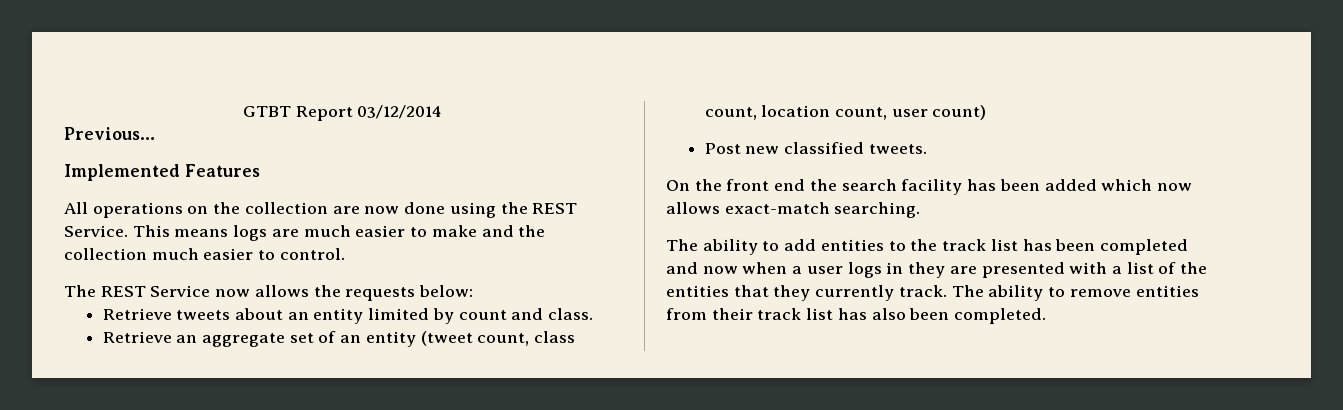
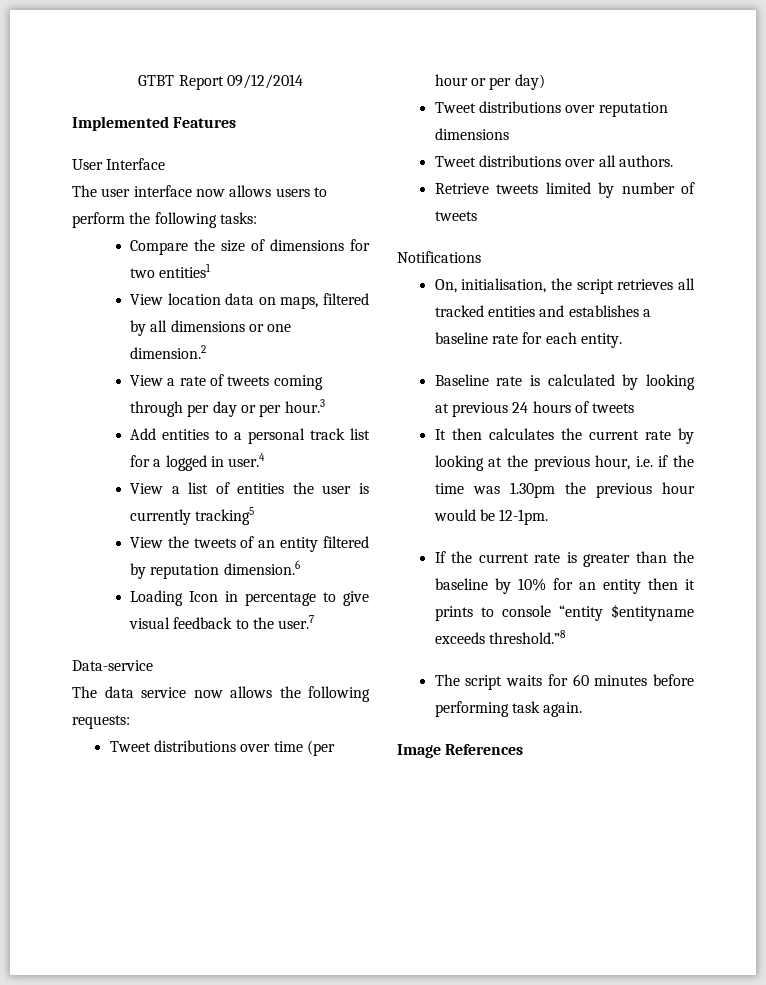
[357,105,443,119] [64,127,155,140] 03/12/2014 // Previous… -> [226,74,303,89] 09/12/2014
[64,202,578,218] [64,225,546,241] [64,248,345,260] [64,285,474,301] [102,308,594,324] [102,331,576,347] [704,105,987,120] [704,142,927,154] [666,179,1192,195] [666,202,921,218] [666,239,1188,255] [666,262,1208,278] [666,285,1199,301] [666,308,1047,324] All operations on the collection are now done using the REST Service. This means logs are much easier to make and the collection much easier to control. // The REST Service now allows the requests below: // Retrieve tweets about an entity limited by count and class. // Retrieve an aggregate set of an entity (tweet count, class count, location count, user count) // Post new classified tweets. // On the front end the search facility has been added which now allows exact-match searching. // The ability to add entities to the track list has been completed and now when a user logs in they are presented with a list of the entities that they currently track. The ability to remove entities from their track list has also been completed. -> [72,158,166,170] [72,185,327,197] [72,212,257,228] [129,239,370,255] [129,263,212,278] [129,293,369,309] [129,320,292,336] [129,345,206,359] [129,374,323,390] [129,399,325,417] [129,428,370,444] [129,453,266,471] [129,482,369,494] [129,507,255,525] [129,536,369,552] [129,560,300,579] [129,590,369,606] [128,615,315,629] [72,660,153,671] [72,686,370,702] [72,715,130,729] [109,740,336,756] [434,74,545,90] [434,101,668,117] [434,128,509,140] [434,155,674,167] [434,182,695,198] [434,211,477,221] [397,251,481,263] [434,278,695,294] [434,305,652,317] [434,332,623,348] [434,374,695,390] [434,401,635,417] [434,428,694,444] [434,455,694,471] [434,482,695,498] [433,509,549,525] [434,551,694,567] [434,578,695,594] [434,604,694,621] [434,630,567,644] [434,674,694,690] [434,701,583,717] [397,744,524,758] User Interface // The user interface now allows users to perform the following tasks: // Compare the size of dimensions for two entities1 // View location data on maps, filtered by all dimensions or one dimension.2 // View a rate of tweets coming through per day or per hour.3 // Add entities to a personal track list for a logged in user.4 // View a list of entities the user is currently tracking5 // View the tweets of an entity filtered by reputation dimension.6 // Loading Icon in percentage to give visual feedback to the user.7 // Data-service // The data service now allows the following requests: // Tweet distributions over time (per hour or per day) // Tweet distributions over reputation dimensions // Tweet distributions over all authors. // Retrieve tweets limited by number of tweets // Notifications // On, initialisation, the script retrieves all tracked entities and establishes a baseline rate for each entity. // Baseline rate is calculated by looking at previous 24 hours of tweets // It then calculates the current rate by looking at the previous hour, i.e. if the time was 1.30pm the previous hour would be 12-1pm. // If the current rate is greater than the baseline by 10% for an entity then it prints to console “entity $entityname exceeds threshold.”8 // The script waits for 60 minutes before performing task again. // Image References

